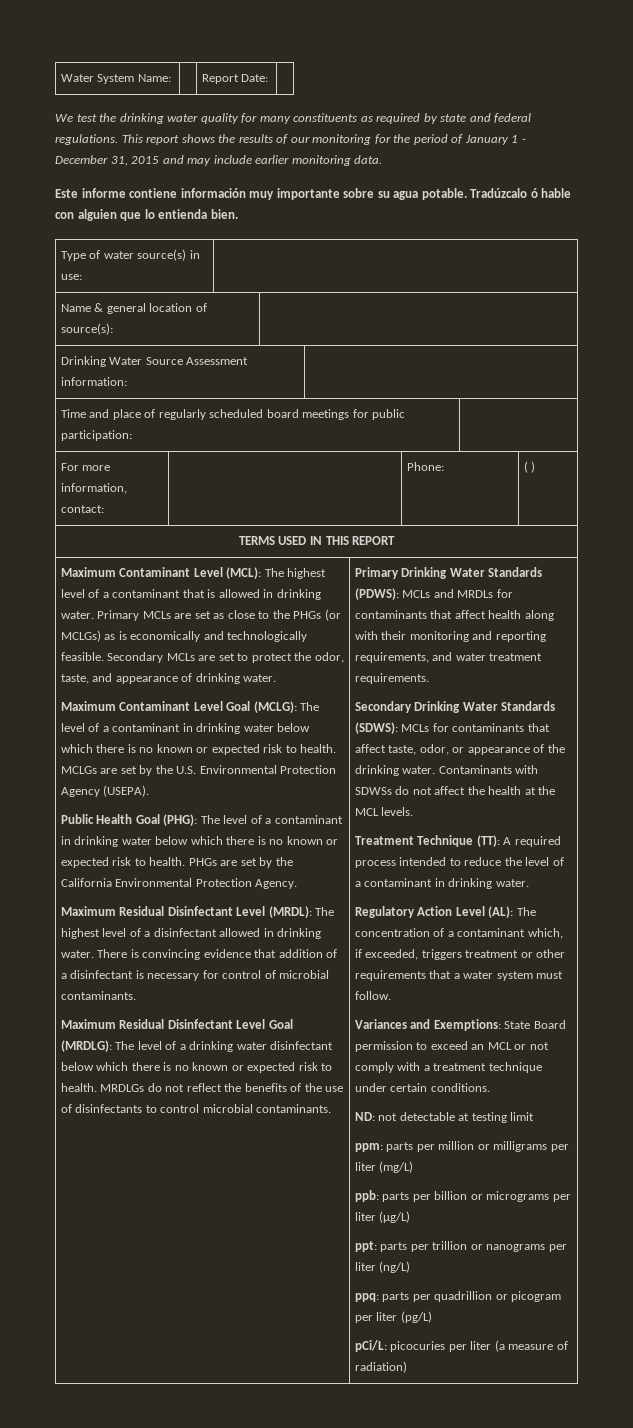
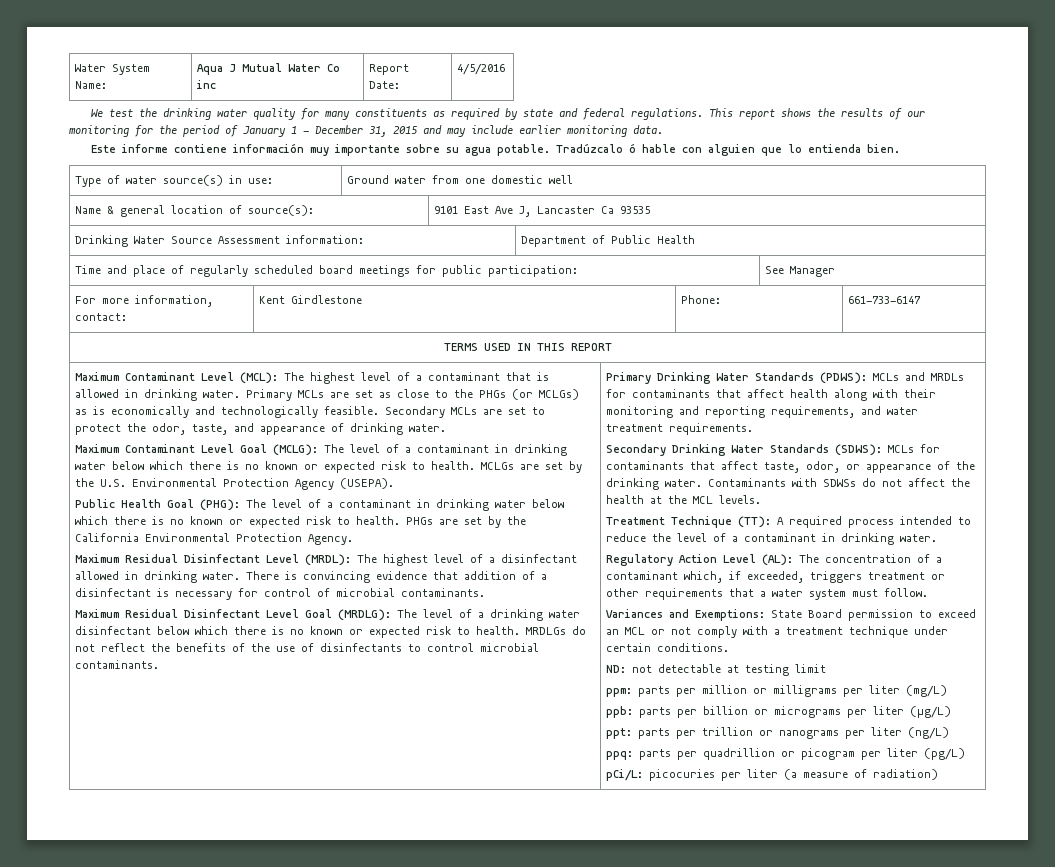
(171, 78) none -> [197,63,341,75] [197,80,217,89] Aqua J Mutual Water Co inc
(269, 78) none -> [457,63,506,75] 4/5/2016
(82, 277) none -> [347,175,574,184] Ground water from one domestic well
(113, 329) none -> [434,206,651,217] 9101 East Ave J, Lancaster Ca 93535
(127, 381) none -> [521,235,696,247] Department of Public Health
(132, 435) none -> [765,266,836,277] See Manager
(104, 509) none -> [259,295,363,304] Kent Girdlestone
[523,461,536,473] ( ) -> [848,296,922,304] 661-733-6147

